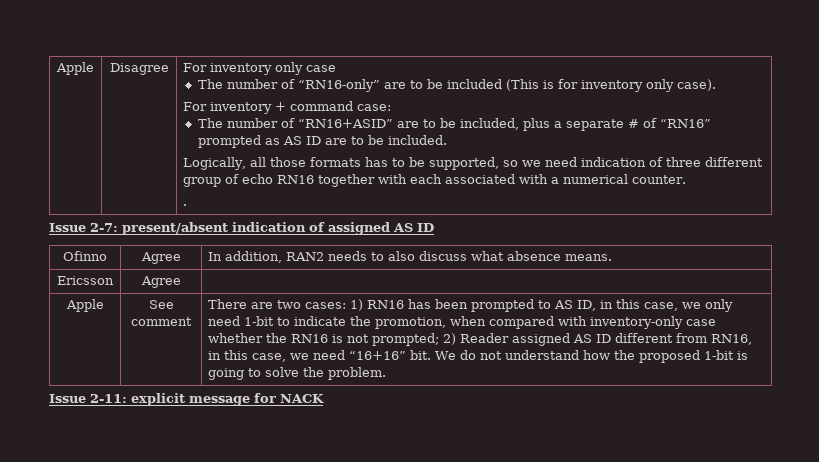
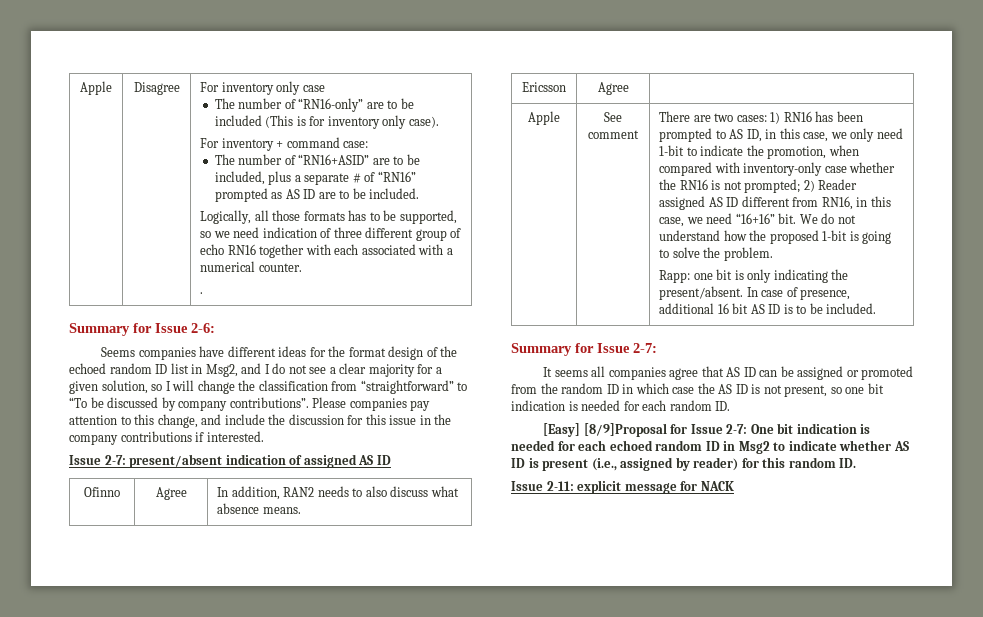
(188, 205) none -> [69,323,215,336] [101,346,458,360] [69,363,442,377] [69,380,468,394] [69,397,431,411] [69,414,452,428] [69,431,264,445] // Summary for Issue 2-6: // Seems companies have different ideas for the format design of the echoed random ID list in Msg2, and I do not see a clear majority for a given solution, so I will change the classification from “straightforward” to “To be discussed by company contributions”. Please companies pay attention to this change, and include the discussion for this issue in the company contributions if interested.
(387, 373) none -> [659,269,849,283] [659,286,851,300] [659,303,877,314] [511,343,657,356] [543,366,914,380] [511,383,884,397] [511,400,731,411] [543,423,871,437] [511,440,909,454] [511,457,857,471] // Rapp: one bit is only indicating the present/absent. In case of presence, additional 16 bit AS ID is to be included. // Summary for Issue 2-7: // It seems all companies agree that AS ID can be assigned or promoted from the random ID in which case the AS ID is not present, so one bit indication is needed for each random ID. // [Easy] [8/9]Proposal for Issue 2-7: One bit indication is needed for each echoed random ID in Msg2 to indicate whether AS ID is present (i.e., assigned by reader) for this random ID.

